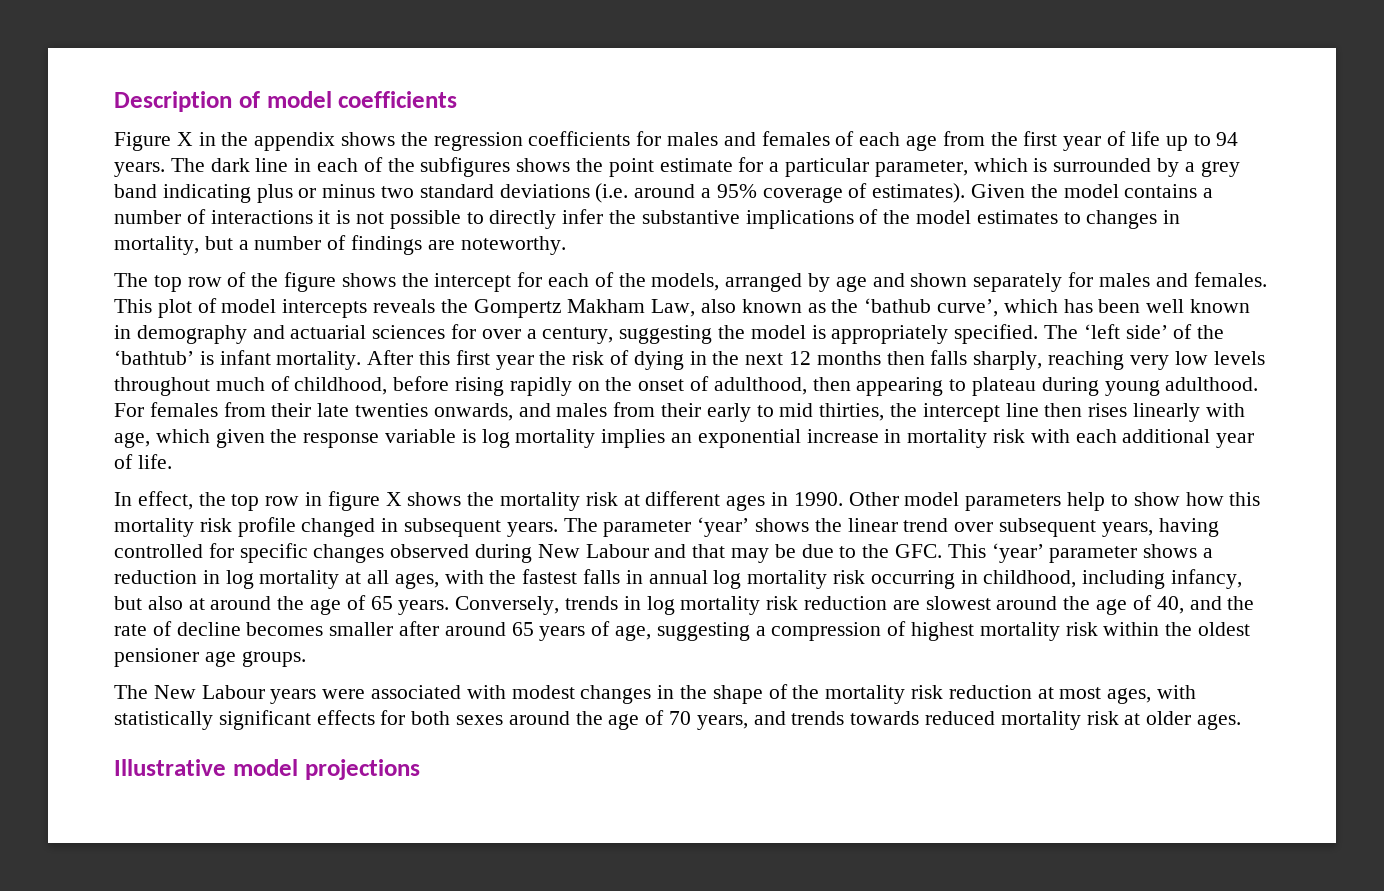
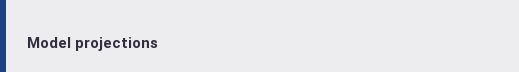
[114,91,458,112] [114,131,1239,151] [114,157,1240,177] [114,183,1214,203] [114,209,1181,229] [114,235,566,255] [114,272,1267,292] [114,298,1251,318] [114,324,1225,344] [114,350,1265,370] [114,376,1259,396] [114,402,1245,422] [114,429,1255,448] [114,454,172,469] [114,491,1261,511] [114,517,1219,537] [114,543,1214,563] [114,569,1243,589] [114,595,1255,615] [114,621,1251,641] [114,648,306,667] [114,684,1197,704] [114,710,1242,730] [114,759,298,776] Description of model coefficients // Figure X in the appendix shows the regression coefficients for males and females of each age from the first year of life up to 94 years. The dark line in each of the subfigures shows the point estimate for a particular parameter, which is surrounded by a grey band indicating plus or minus two standard deviations (i.e. around a 95% coverage of estimates). Given the model contains a number of interactions it is not possible to directly infer the substantive implications of the model estimates to changes in mortality, but a number of findings are noteworthy. // The top row of the figure shows the intercept for each of the models, arranged by age and shown separately for males and females. This plot of model intercepts reveals the Gompertz Makham Law, also known as the ‘bathub curve’, which has been well known in demography and actuarial sciences for over a century, suggesting the model is appropriately specified. The ‘left side’ of the ‘bathtub’ is infant mortality. After this first year the risk of dying in the next 12 months then falls sharply, reaching very low levels throughout much of childhood, before rising rapidly on the onset of adulthood, then appearing to plateau during young adulthood. For females from their late twenties onwards, and males from their early to mid thirties, the intercept line then rises linearly with age, which given the response variable is log mortality implies an exponential increase in mortality risk with each additional year of life. // In effect, the top row in figure X shows the mortality risk at different ages in 1990. Other model parameters help to show how this mortality risk profile changed in subsequent years. The parameter ‘year’ shows the linear trend over subsequent years, having controlled for specific changes observed during New Labour and that may be due to the GFC. This ‘year’ parameter shows a reduction in log mortality at all ages, with the fastest falls in annual log mortality risk occurring in childhood, including infancy, but also at around the age of 65 years. Conversely, trends in log mortality risk reduction are slowest around the age of 40, and the rate of decline becomes smaller after around 65 years of age, suggesting a compression of highest mortality risk within the oldest pensioner age groups. // The New Labour years were associated with modest changes in the shape of the mortality risk reduction at most ages, with statistically significant effects for both sexes around the age of 70 years, and trends towards reduced mortality risk at older ages. // Illustrative model -> [27,37,71,48] Model

